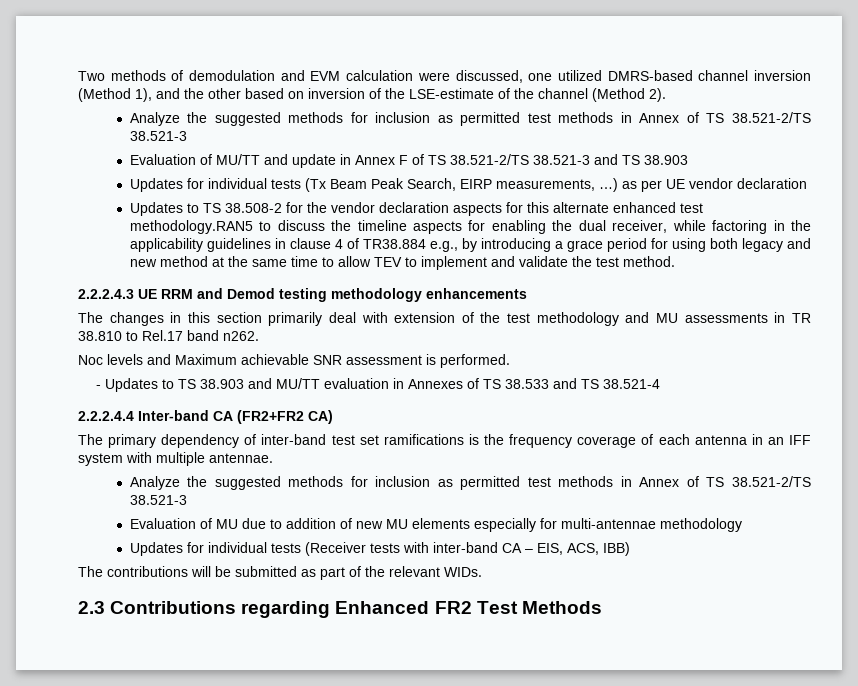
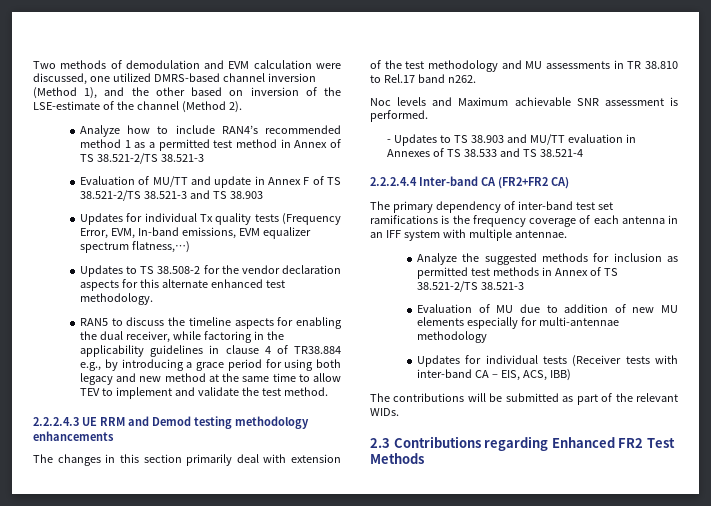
[187,112,614,126] the suggested methods for inclusion as permitted test methods -> [127,125,342,134] [80,139,278,151] how to include RAN4’s recommended method 1 as a permitted test method
[270,178,807,192] tests (Tx Beam Peak Search, EIRP measurements, …) as per UE vendor declaration -> [200,213,341,225] [80,227,311,239] [80,241,191,253] Tx quality tests (Frequency Error, EVM, In-band emissions, EVM equalizer spectrum flatness,…)
[129,220,253,234] methodology.RAN5 -> [80,293,154,305] [80,318,109,326] methodology. // RAN5

